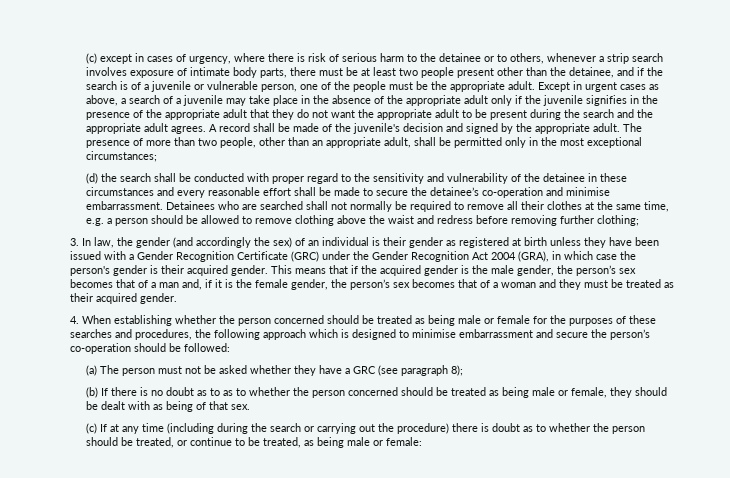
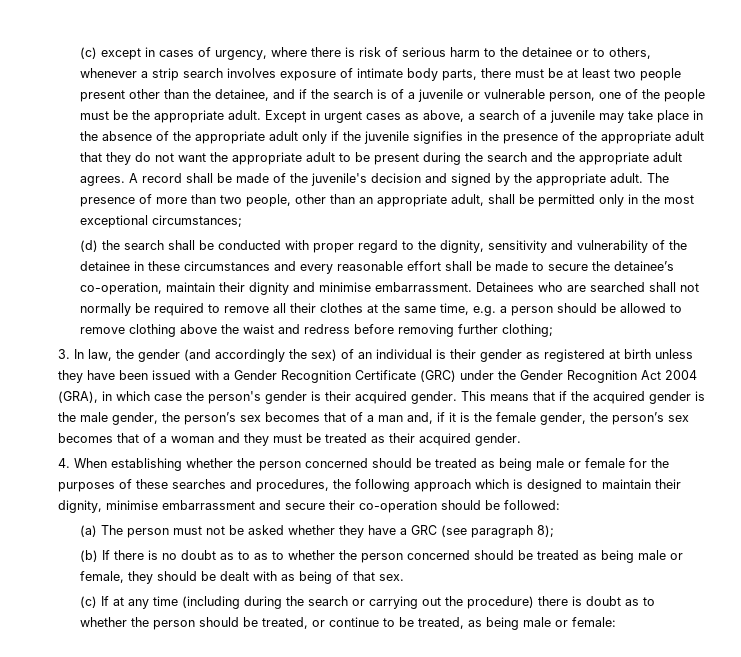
(370, 177) none -> [439,240,484,253] dignity,
[481,187,543,198] co-operation -> [79,282,289,295] co-operation, maintain their dignity
(410, 334) none -> [601,479,681,489] [57,500,102,513] maintain their dignity,
[591,329,651,340] the person’s -> [328,500,355,510] their

